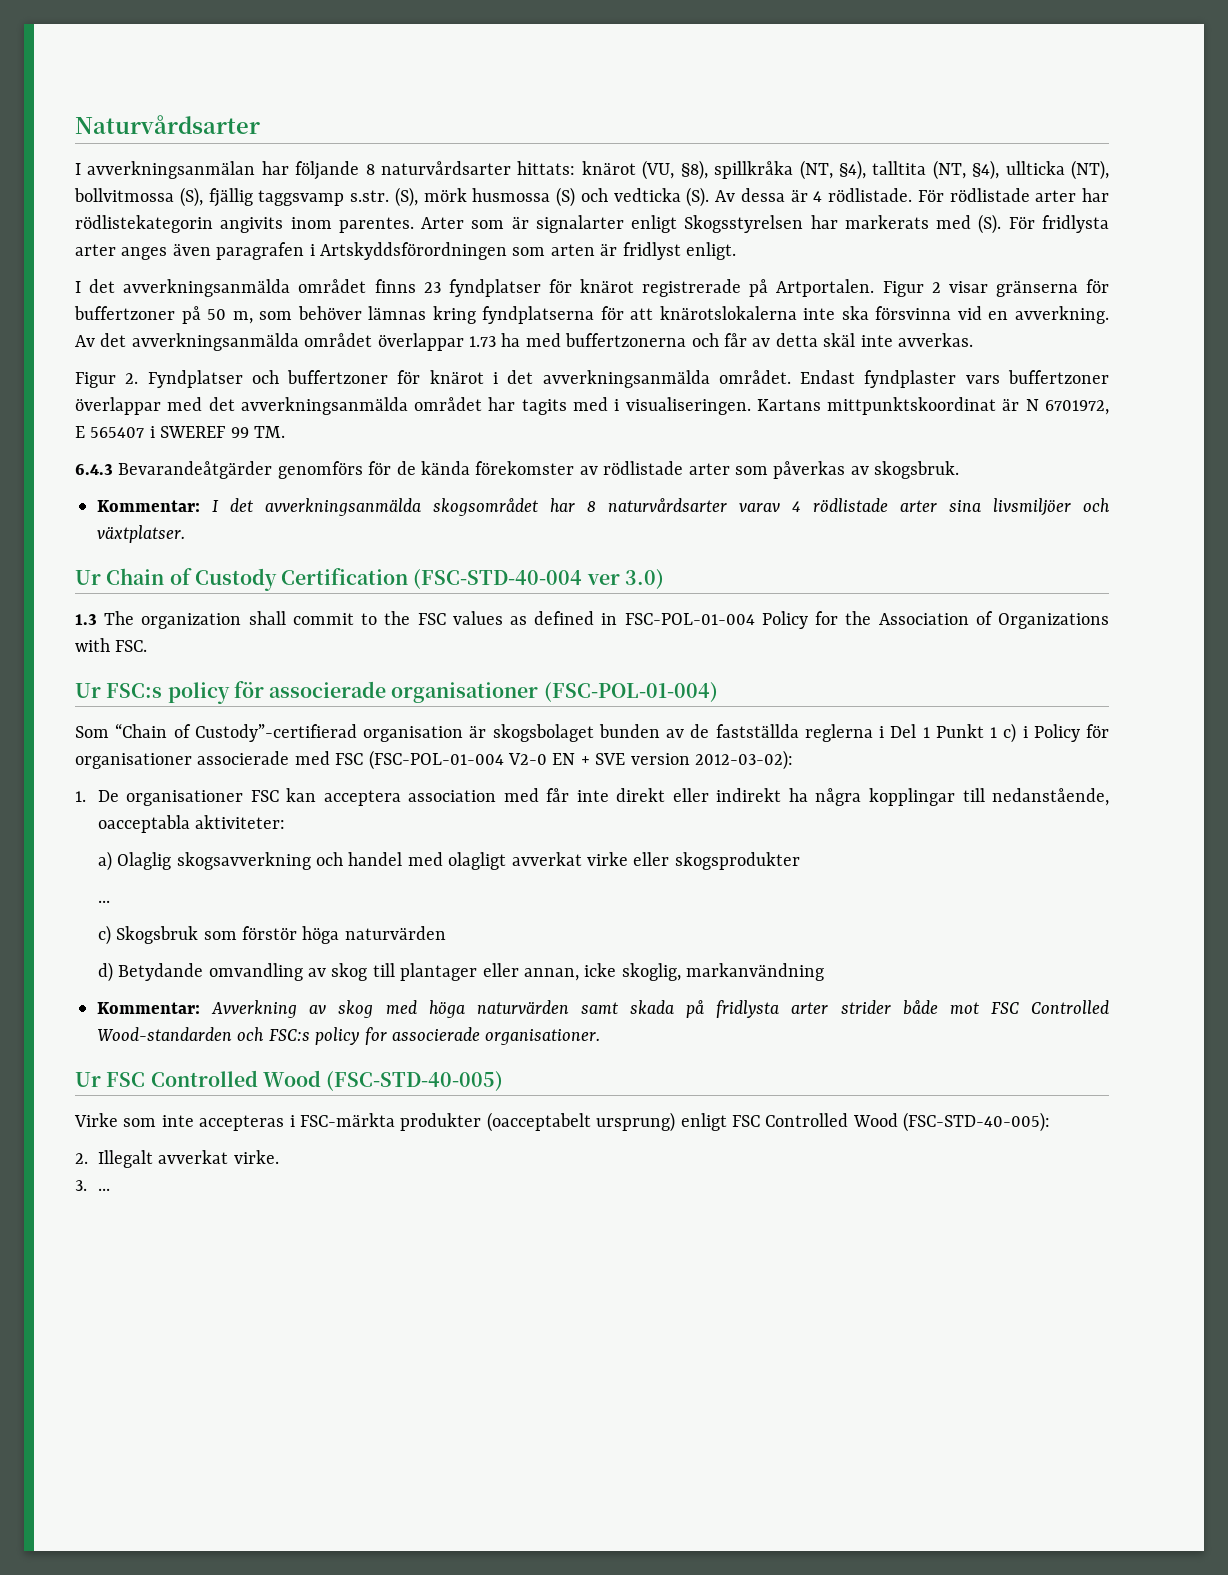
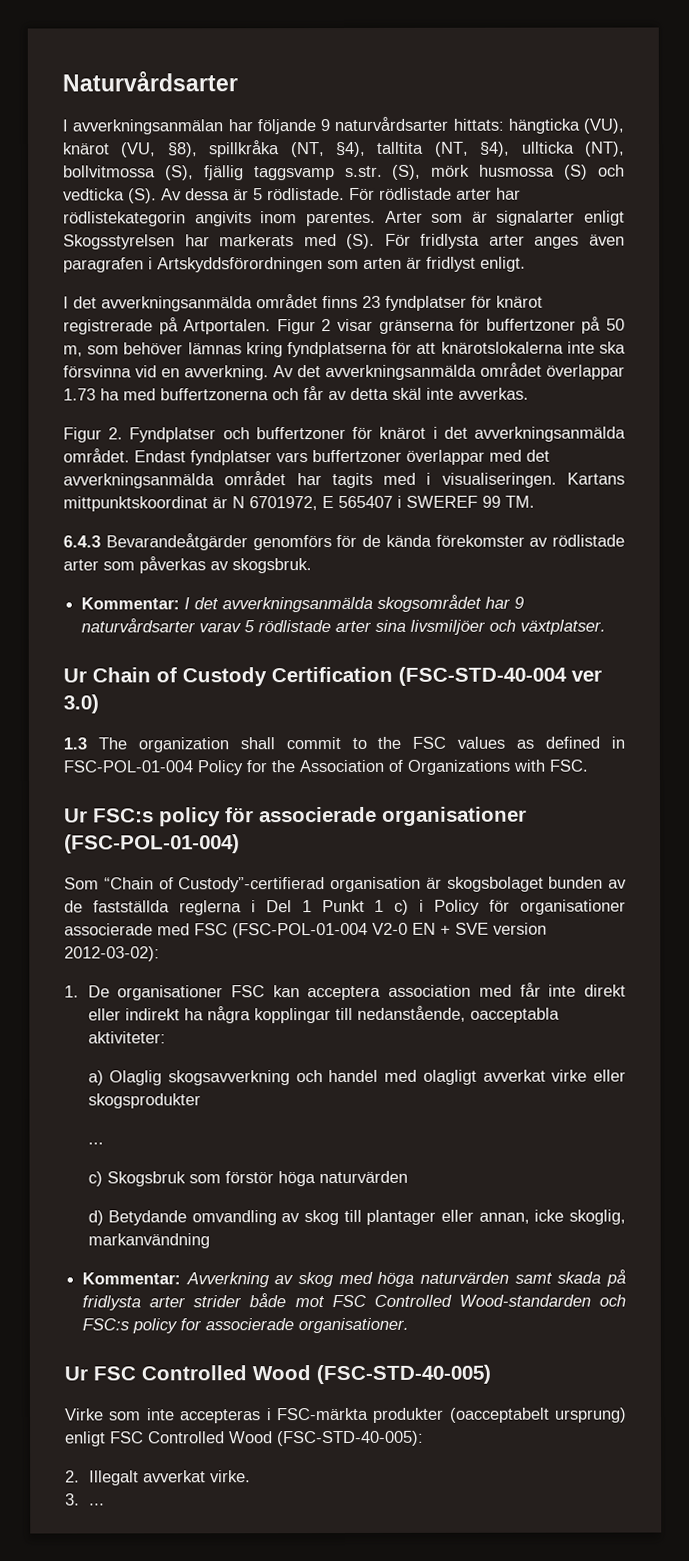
[365,164,375,175] 8 -> [320,119,330,132] 9
(576, 168) none -> [507,118,624,134] hängticka (VU),
[813,191,823,202] 4 -> [253,188,263,201] 5
[864,370,957,388] fyndplaster -> [190,450,272,466] fyndplatser
[587,501,596,512] 8 -> [514,596,525,609] 9
[792,501,801,512] 4 -> [244,620,256,633] 5

